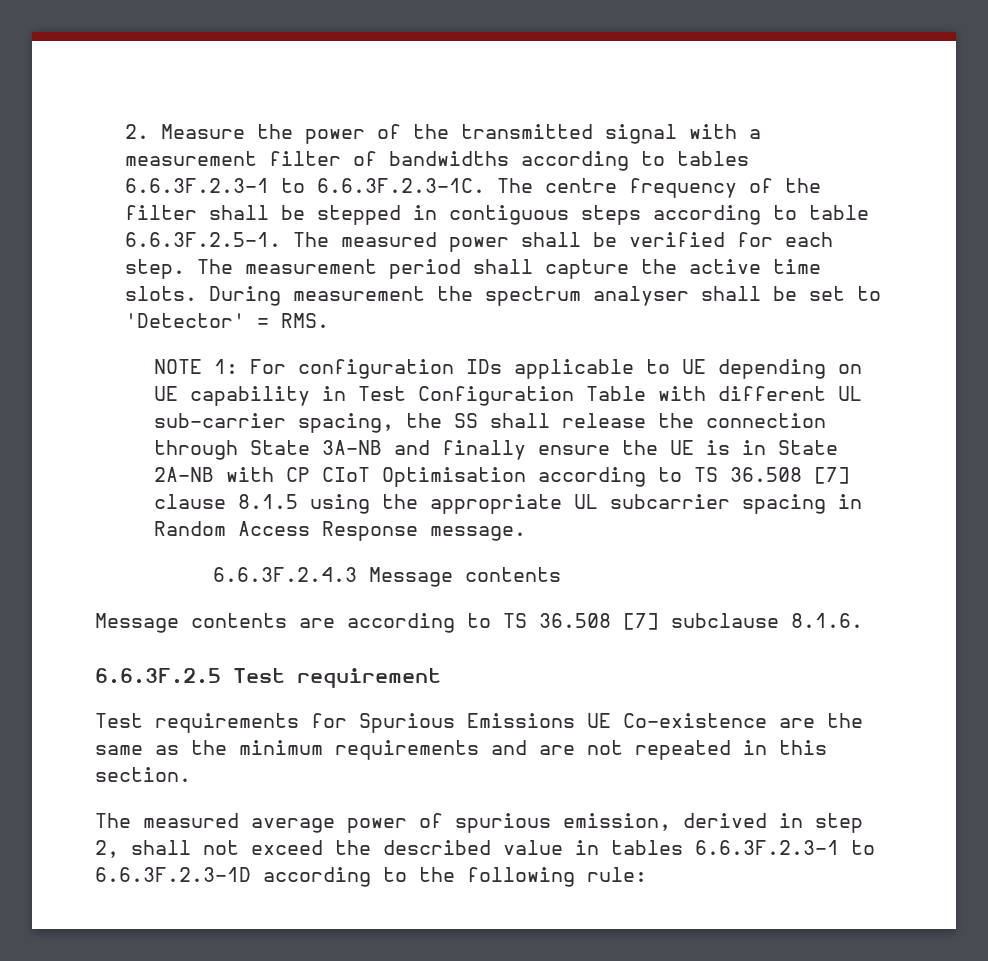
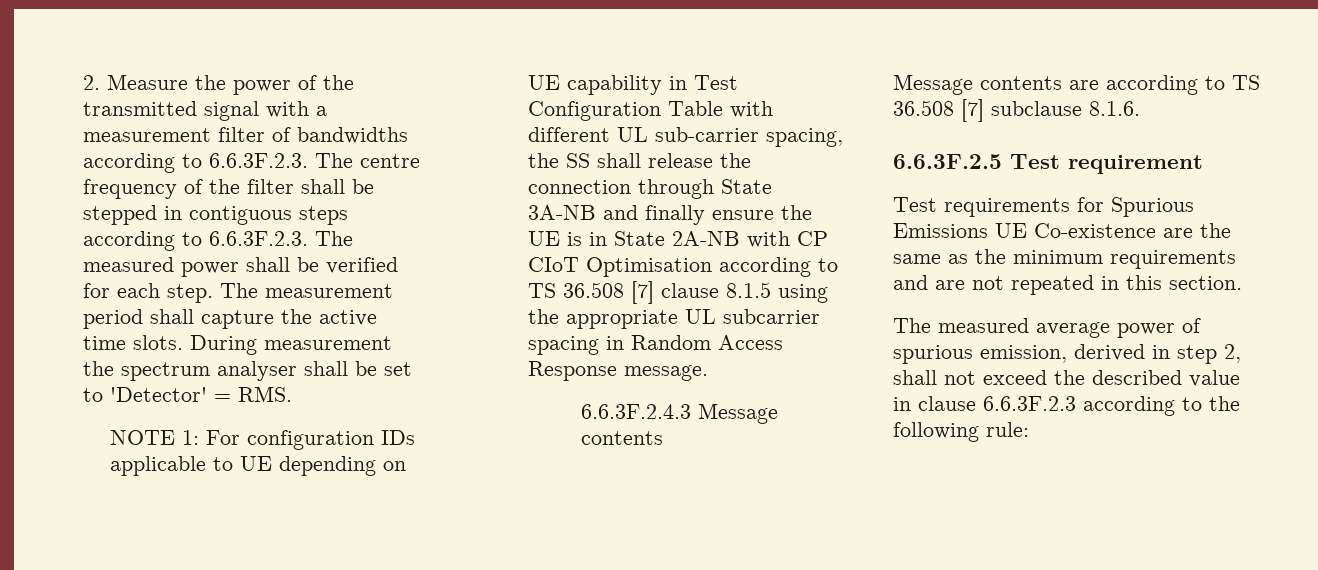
[676,151,749,166] [124,178,485,193] tables 6.6.3F.2.3-1 to 6.6.3F.2.3-1C. -> [209,153,309,168] 6.6.3F.2.3.
[808,205,869,220] [124,232,281,247] table 6.6.3F.2.5-1. -> [209,231,309,246] 6.6.3F.2.3.
[611,840,875,855] [95,867,251,882] tables 6.6.3F.2.3-1 to 6.6.3F.2.3-1D -> [918,396,1076,411] clause 6.6.3F.2.3

